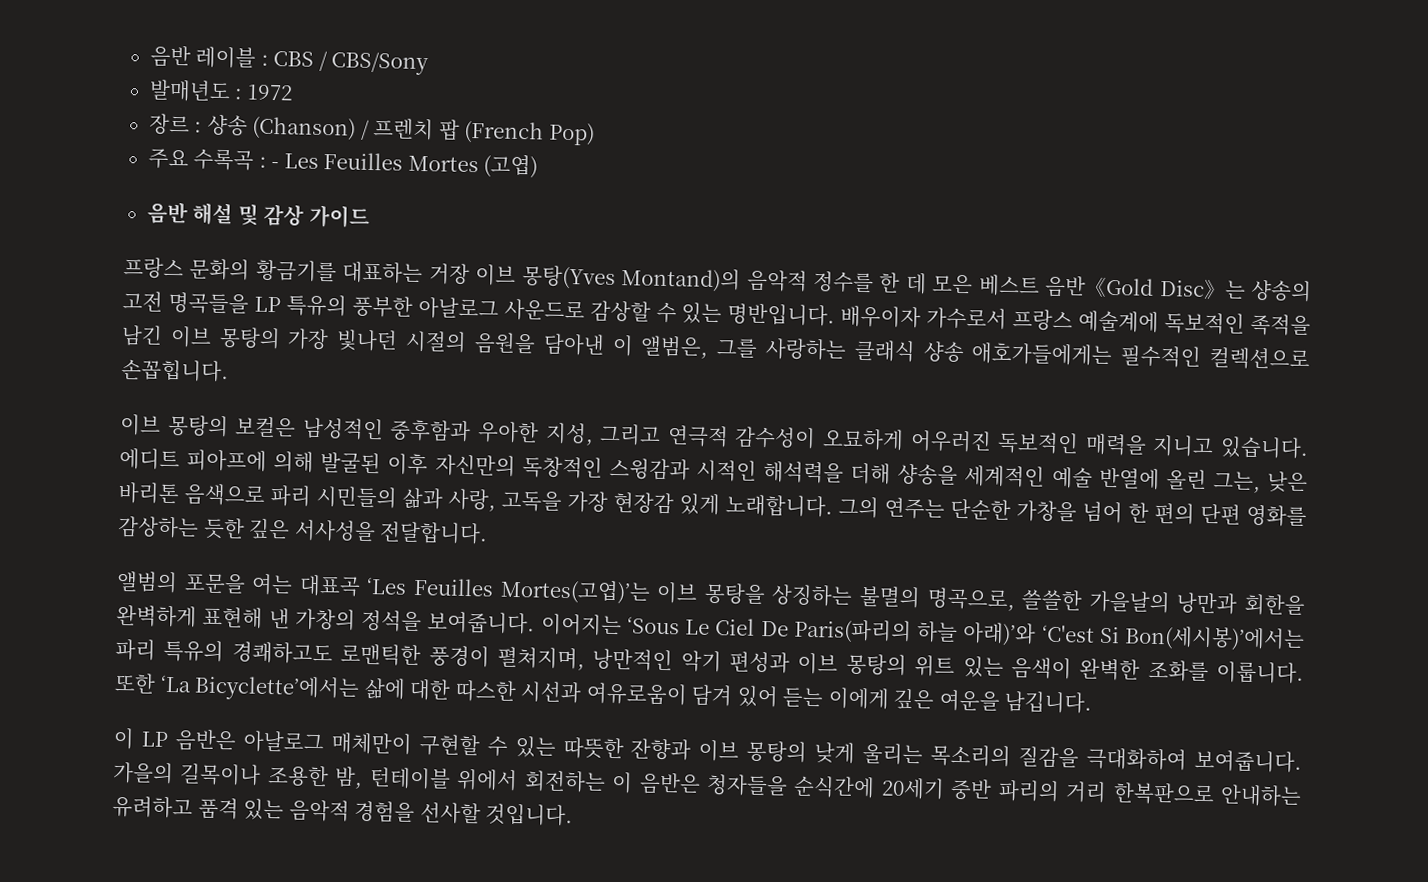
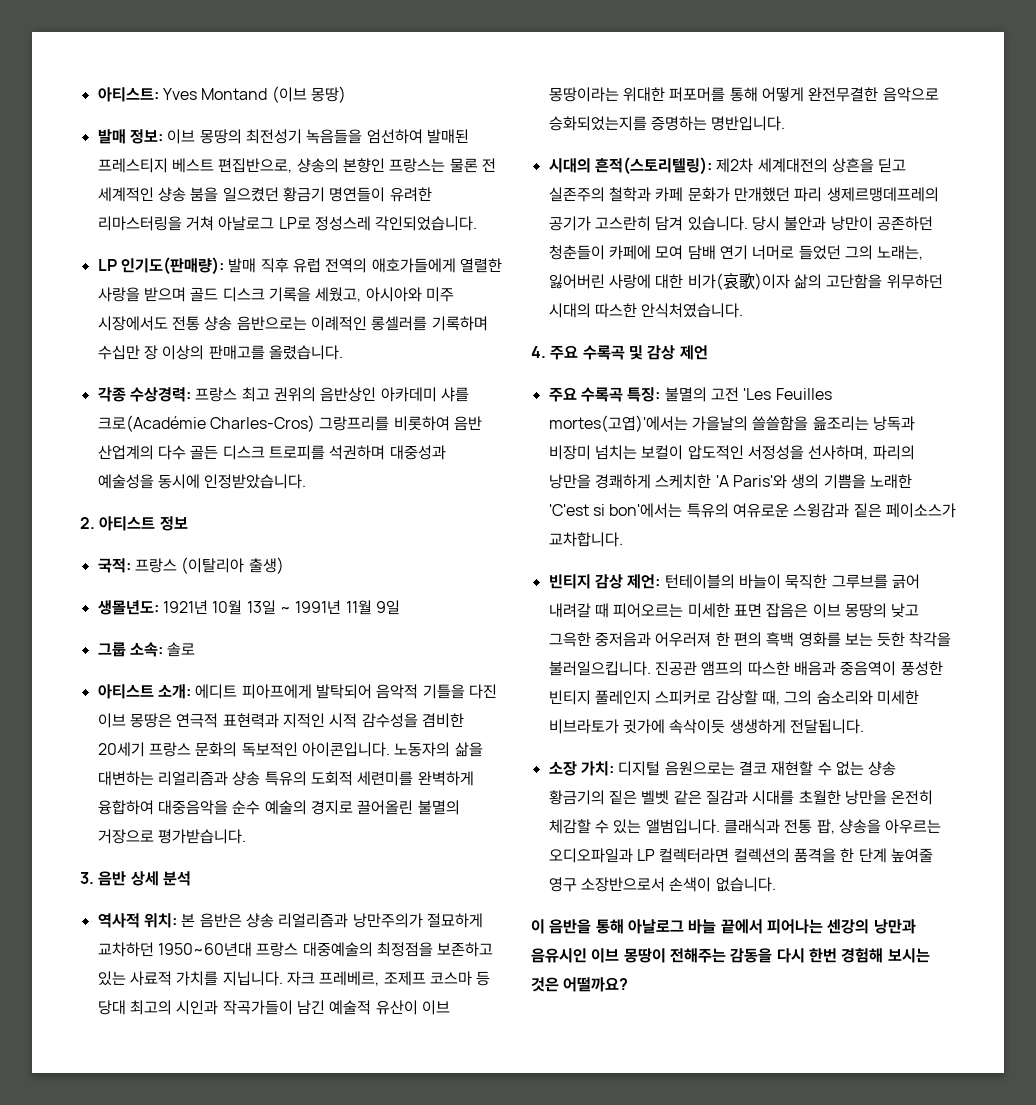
[149,45,430,76] [148,79,293,103] [148,113,595,146] [147,148,539,179] [146,201,370,228] [123,257,1312,303] [122,291,1311,337] [121,324,1310,371] [121,358,229,383] [120,413,1309,460] [119,447,1308,494] [118,481,1307,528] [117,515,489,545] [116,570,1306,616] [116,604,1305,652] [115,638,1304,684] [114,672,1093,714] [113,727,1303,773] [112,761,1302,807] [112,795,574,827] 음반 레이블 : CBS / CBS/Sony // 발매년도 : 1972 // 장르 : 샹송 (Chanson) / 프렌치 팝 (French Pop) // 주요 수록곡 : - Les Feuilles Mortes (고엽) // 음반 해설 및 감상 가이드 // 프랑스 문화의 황금기를 대표하는 거장 이브 몽탕(Yves Montand)의 음악적 정수를 한 데 모은 베스트 음반《Gold Disc》는 샹송의 고전 명곡들을 LP 특유의 풍부한 아날로그 사운드로 감상할 수 있는 명반입니다. 배우이자 가수로서 프랑스 예술계에 독보적인 족적을 남긴 이브 몽탕의 가장 빛나던 시절의 음원을 담아낸 이 앨범은, 그를 사랑하는 클래식 샹송 애호가들에게는 필수적인 컬렉션으로 손꼽힙니다. // 이브 몽탕의 보컬은 남성적인 중후함과 우아한 지성, 그리고 연극적 감수성이 오묘하게 어우러진 독보적인 매력을 지니고 있습니다. 에디트 피아프에 의해 발굴된 이후 자신만의 독창적인 스윙감과 시적인 해석력을 더해 샹송을 세계적인 예술 반열에 올린 그는, 낮은 바리톤 음색으로 파리 시민들의 삶과 사랑, 고독을 가장 현장감 있게 노래합니다. 그의 연주는 단순한 가창을 넘어 한 편의 단편 영화를 감상하는 듯한 깊은 서사성을 전달합니다. // 앨범의 포문을 여는 대표곡 ‘Les Feuilles Mortes(고엽)’는 이브 몽탕을 상징하는 불멸의 명곡으로, 쓸쓸한 가을날의 낭만과 회한을 완벽하게 표현해 낸 가창의 정석을 보여줍니다. 이어지는 ‘Sous Le Ciel De Paris(파리의 하늘 아래)’와 ‘C'est Si Bon(세시봉)’에서는 파리 특유의 경쾌하고도 로맨틱한 풍경이 펼쳐지며, 낭만적인 악기 편성과 이브 몽탕의 위트 있는 음색이 완벽한 조화를 이룹니다. 또한 ‘La Bicyclette’에서는 삶에 대한 따스한 시선과 여유로움이 담겨 있어 듣는 이에게 깊은 여운을 남깁니다. // 이 LP 음반은 아날로그 매체만이 구현할 수 있는 따뜻한 잔향과 이브 몽탕의 낮게 울리는 목소리의 질감을 극대화하여 보여줍니다. 가을의 길목이나 조용한 밤, 턴테이블 위에서 회전하는 이 음반은 청자들을 순식간에 20세기 중반 파리의 거리 한복판으로 안내하는 유려하고 품격 있는 음악적 경험을 선사할 것입니다. -> [97,86,346,103] [97,129,469,144] [97,158,496,173] [97,187,432,202] [97,216,478,231] [97,257,502,275] [97,287,454,302] [97,316,488,331] [97,345,343,360] [97,387,469,402] [97,415,482,432] [97,445,446,460] [97,474,307,489] [80,516,188,531] [97,557,284,574] [97,600,400,615] [97,642,196,657] [97,684,497,699] [97,713,464,728] [97,742,483,757] [97,771,474,786] [97,800,460,815] [97,829,246,844] [80,871,191,886] [97,913,483,928] [97,942,494,957] [97,971,491,986] [97,1000,450,1015] [548,87,939,102] [548,116,786,131] [548,157,907,175] [548,187,939,202] [548,216,933,231] [548,245,924,260] [548,273,943,290] [548,303,744,318] [531,345,708,360] [548,387,832,402] [548,415,915,432] [548,445,915,460] [548,474,912,489] [548,503,956,518] [548,532,623,547] [548,574,920,589] [548,603,920,618] [548,632,952,647] [548,661,943,676] [548,690,919,705] [548,719,864,734] [548,761,897,776] [548,790,934,805] [548,819,942,834] [548,848,933,863] [548,877,776,892] [531,919,916,934] [531,948,930,963] [531,977,629,992] 아티스트: Yves Montand (이브 몽땅) // 발매 정보: 이브 몽땅의 최전성기 녹음들을 엄선하여 발매된 프레스티지 베스트 편집반으로, 샹송의 본향인 프랑스는 물론 전 세계적인 샹송 붐을 일으켰던 황금기 명연들이 유려한 리마스터링을 거쳐 아날로그 LP로 정성스레 각인되었습니다. // LP 인기도(판매량): 발매 직후 유럽 전역의 애호가들에게 열렬한 사랑을 받으며 골드 디스크 기록을 세웠고, 아시아와 미주 시장에서도 전통 샹송 음반으로는 이례적인 롱셀러를 기록하며 수십만 장 이상의 판매고를 올렸습니다. // 각종 수상경력: 프랑스 최고 권위의 음반상인 아카데미 샤를 크로(Académie Charles-Cros) 그랑프리를 비롯하여 음반 산업계의 다수 골든 디스크 트로피를 석권하며 대중성과 예술성을 동시에 인정받았습니다. // 2. 아티스트 정보 // 국적: 프랑스 (이탈리아 출생) // 생몰년도: 1921년 10월 13일 ~ 1991년 11월 9일 // 그룹 소속: 솔로 // 아티스트 소개: 에디트 피아프에게 발탁되어 음악적 기틀을 다진 이브 몽땅은 연극적 표현력과 지적인 시적 감수성을 겸비한 20세기 프랑스 문화의 독보적인 아이콘입니다. 노동자의 삶을 대변하는 리얼리즘과 샹송 특유의 도회적 세련미를 완벽하게 융합하여 대중음악을 순수 예술의 경지로 끌어올린 불멸의 거장으로 평가받습니다. // 3. 음반 상세 분석 // 역사적 위치: 본 음반은 샹송 리얼리즘과 낭만주의가 절묘하게 교차하던 1950~60년대 프랑스 대중예술의 최정점을 보존하고 있는 사료적 가치를 지닙니다. 자크 프레베르, 조제프 코스마 등 당대 최고의 시인과 작곡가들이 남긴 예술적 유산이 이브 몽땅이라는 위대한 퍼포머를 통해 어떻게 완전무결한 음악으로 승화되었는지를 증명하는 명반입니다. // 시대의 흔적(스토리텔링): 제2차 세계대전의 상흔을 딛고 실존주의 철학과 카페 문화가 만개했던 파리 생제르맹데프레의 공기가 고스란히 담겨 있습니다. 당시 불안과 낭만이 공존하던 청춘들이 카페에 모여 담배 연기 너머로 들었던 그의 노래는, 잃어버린 사랑에 대한 비가(哀歌)이자 삶의 고단함을 위무하던 시대의 따스한 안식처였습니다. // 4. 주요 수록곡 및 감상 제언 // 주요 수록곡 특징: 불멸의 고전 'Les Feuilles mortes(고엽)'에서는 가을날의 쓸쓸함을 읊조리는 낭독과 비장미 넘치는 보컬이 압도적인 서정성을 선사하며, 파리의 낭만을 경쾌하게 스케치한 'A Paris'와 생의 기쁨을 노래한 'C'est si bon'에서는 특유의 여유로운 스윙감과 짙은 페이소스가 교차합니다. // 빈티지 감상 제언: 턴테이블의 바늘이 묵직한 그루브를 긁어 내려갈 때 피어오르는 미세한 표면 잡음은 이브 몽땅의 낮고 그윽한 중저음과 어우러져 한 편의 흑백 영화를 보는 듯한 착각을 불러일으킵니다. 진공관 앰프의 따스한 배음과 중음역이 풍성한 빈티지 풀레인지 스피커로 감상할 때, 그의 숨소리와 미세한 비브라토가 귓가에 속삭이듯 생생하게 전달됩니다. // 소장 가치: 디지털 음원으로는 결코 재현할 수 없는 샹송 황금기의 짙은 벨벳 같은 질감과 시대를 초월한 낭만을 온전히 체감할 수 있는 앨범입니다. 클래식과 전통 팝, 샹송을 아우르는 오디오파일과 LP 컬렉터라면 컬렉션의 품격을 한 단계 높여줄 영구 소장반으로서 손색이 없습니다. // 이 음반을 통해 아날로그 바늘 끝에서 피어나는 센강의 낭만과 음유시인 이브 몽땅이 전해주는 감동을 다시 한번 경험해 보시는 것은 어떨까요?

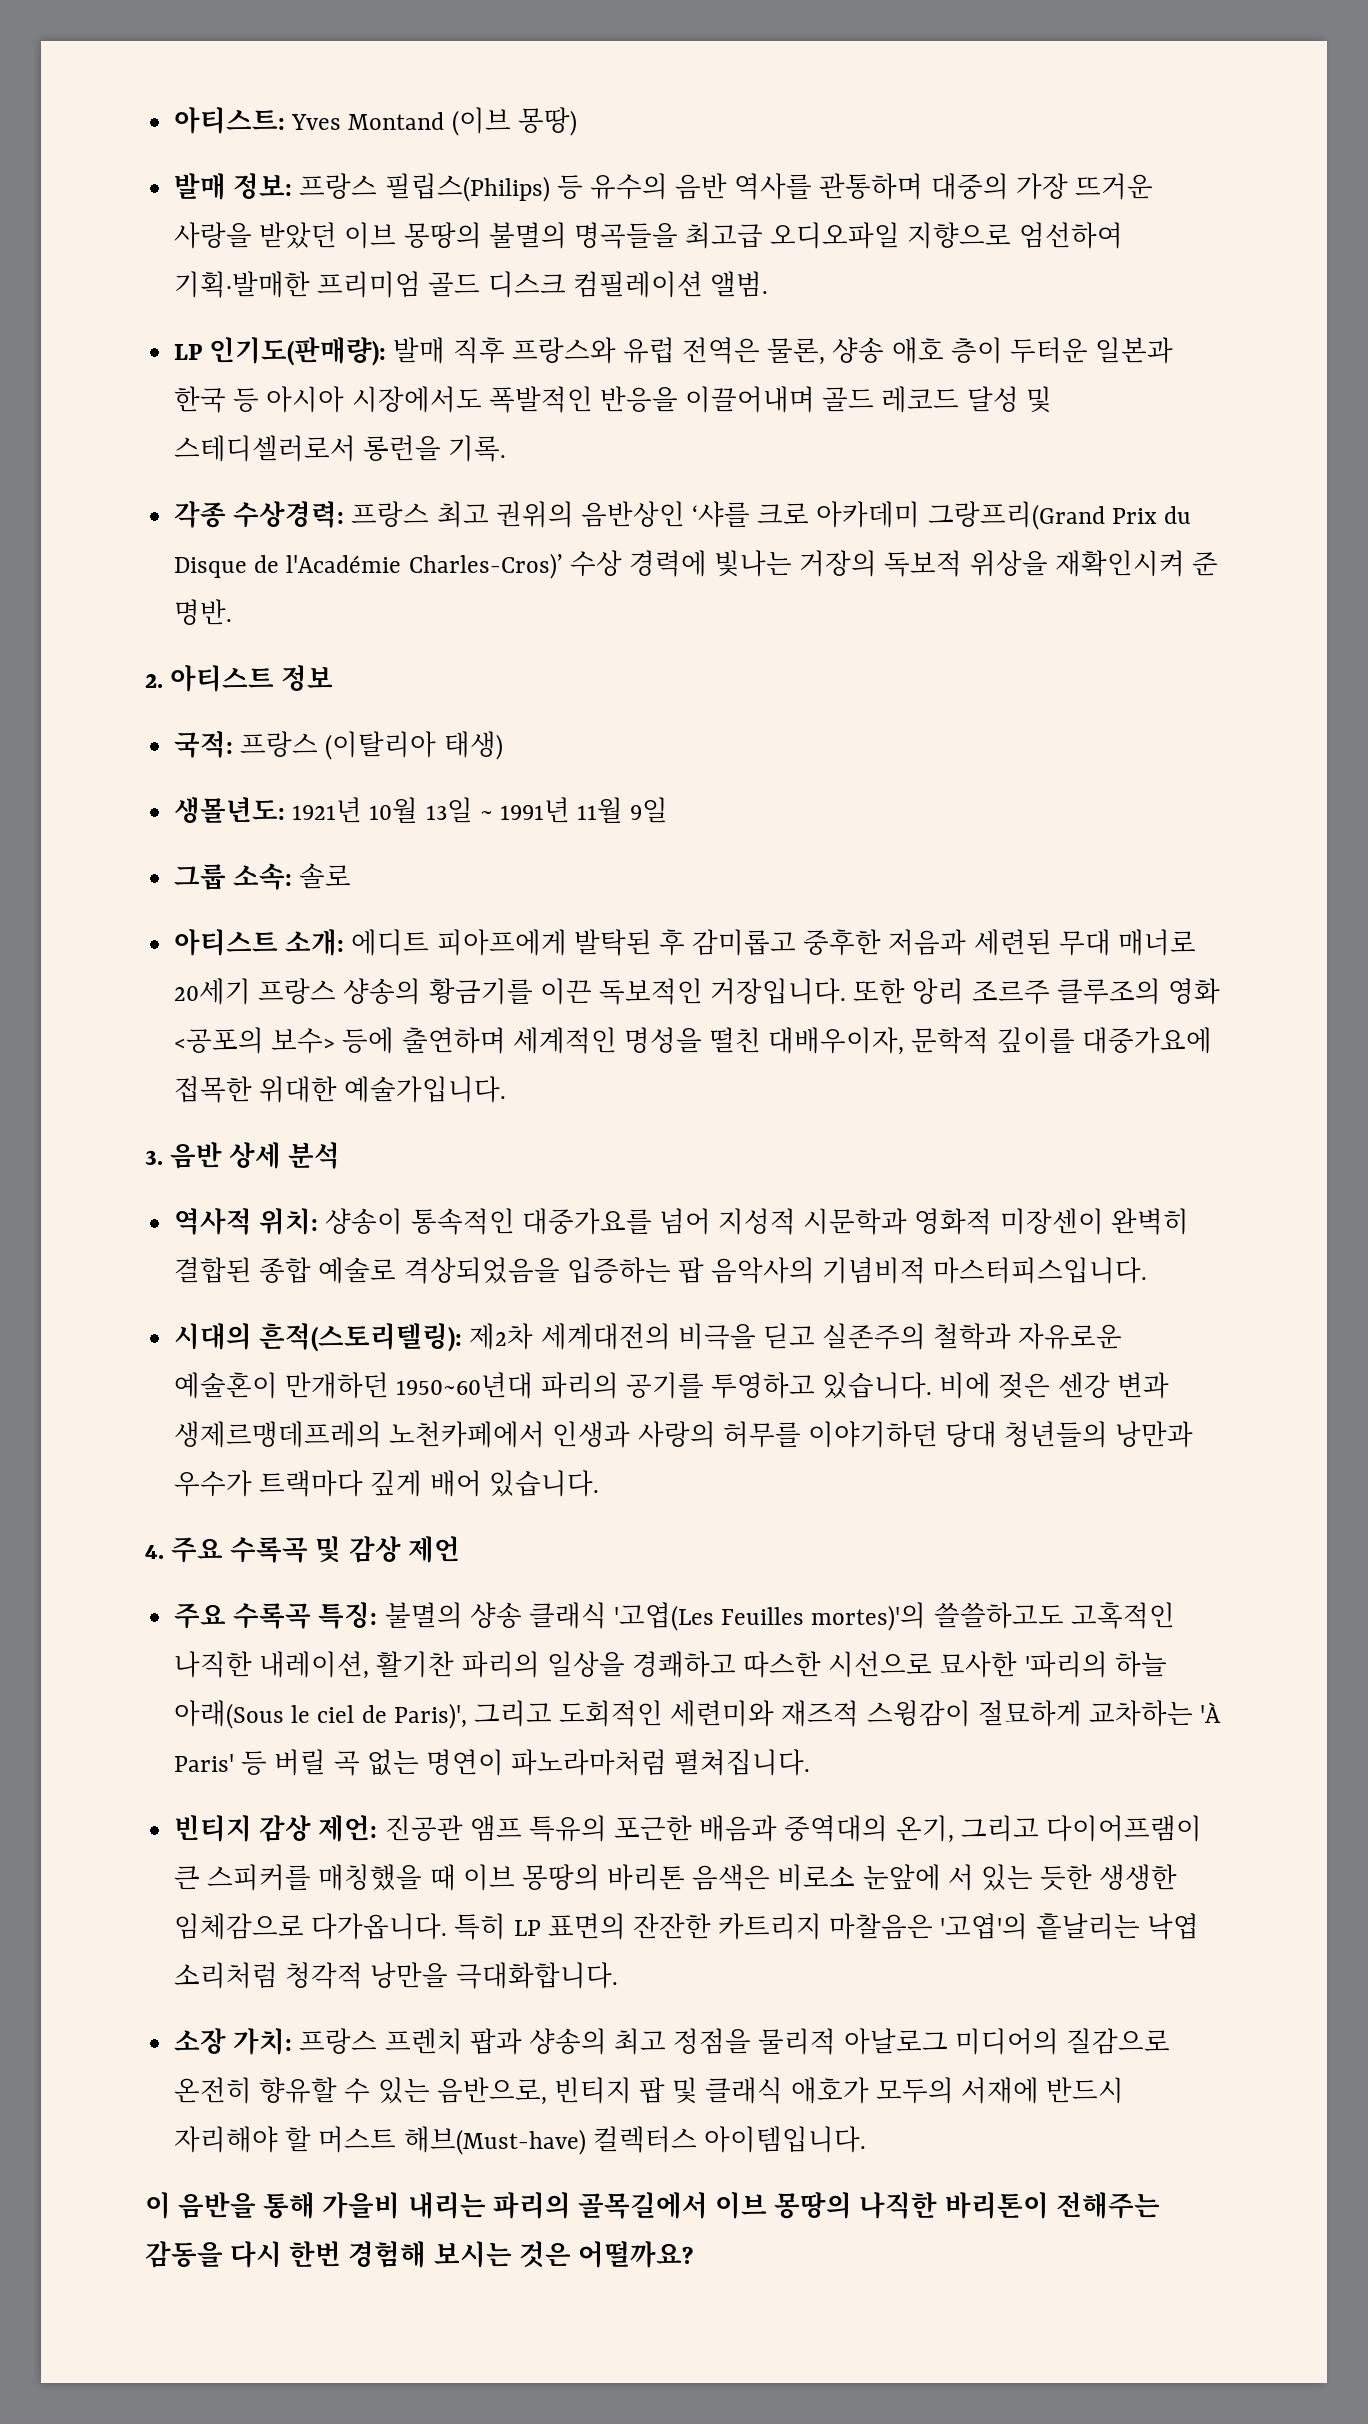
[167,129,469,144] [97,158,496,173] [97,187,432,202] [97,216,478,231] [97,257,502,275] [97,287,454,302] [97,316,488,331] [97,345,343,360] 이브 몽땅의 최전성기 녹음들을 엄선하여 발매된 프레스티지 베스트 편집반으로, 샹송의 본향인 프랑스는 물론 전 세계적인 샹송 붐을 일으켰던 황금기 명연들이 유려한 리마스터링을 거쳐 아날로그 LP로 정성스레 각인되었습니다. // LP 인기도(판매량): 발매 직후 유럽 전역의 애호가들에게 열렬한 사랑을 받으며 골드 디스크 기록을 세웠고, 아시아와 미주 시장에서도 전통 샹송 음반으로는 이례적인 롱셀러를 기록하며 수십만 장 이상의 판매고를 올렸습니다. -> [299,173,1153,202] [174,222,1123,249] [174,271,768,298] [174,337,1174,366] [174,386,1052,413] [174,435,507,462] 프랑스 필립스(Philips) 등 유수의 음반 역사를 관통하며 대중의 가장 뜨거운 사랑을 받았던 이브 몽땅의 불멸의 명곡들을 최고급 오디오파일 지향으로 엄선하여 기획·발매한 프리미엄 골드 디스크 컴필레이션 앨범. // LP 인기도(판매량): 발매 직후 프랑스와 유럽 전역은 물론, 샹송 애호 층이 두터운 일본과 한국 등 아시아 시장에서도 폭발적인 반응을 이끌어내며 골드 레코드 달성 및 스테디셀러로서 롱런을 기록.
[380,387,469,402] [97,415,482,432] [97,445,446,460] [97,474,307,489] 아카데미 샤를 크로(Académie Charles-Cros) 그랑프리를 비롯하여 음반 산업계의 다수 골든 디스크 트로피를 석권하며 대중성과 예술성을 동시에 인정받았습니다. -> [692,501,1191,530] [174,550,1218,579] [174,599,233,625] ‘샤를 크로 아카데미 그랑프리(Grand Prix du Disque de l'Académie Charles-Cros)’ 수상 경력에 빛나는 거장의 독보적 위상을 재확인시켜 준 명반.
[248,557,284,574] 출생) -> [443,731,503,760] 태생)
[315,684,497,699] [97,713,464,728] [97,742,483,757] [97,771,474,786] [97,800,460,815] [97,829,246,844] 발탁되어 음악적 기틀을 다진 이브 몽땅은 연극적 표현력과 지적인 시적 감수성을 겸비한 20세기 프랑스 문화의 독보적인 아이콘입니다. 노동자의 삶을 대변하는 리얼리즘과 샹송 특유의 도회적 세련미를 완벽하게 융합하여 대중음악을 순수 예술의 경지로 끌어올린 불멸의 거장으로 평가받습니다. -> [573,929,1196,956] [174,978,1220,1005] [174,1027,1212,1055] [174,1076,507,1103] 발탁된 후 감미롭고 중후한 저음과 세련된 무대 매너로 20세기 프랑스 샹송의 황금기를 이끈 독보적인 거장입니다. 또한 앙리 조르주 클루조의 영화 <공포의 보수> 등에 출연하며 세계적인 명성을 떨친 대배우이자, 문학적 깊이를 대중가요에 접목한 위대한 예술가입니다.
[181,913,483,928] [97,942,494,957] [97,971,491,986] [97,1000,450,1015] [548,87,939,102] [548,116,786,131] 본 음반은 샹송 리얼리즘과 낭만주의가 절묘하게 교차하던 1950~60년대 프랑스 대중예술의 최정점을 보존하고 있는 사료적 가치를 지닙니다. 자크 프레베르, 조제프 코스마 등 당대 최고의 시인과 작곡가들이 남긴 예술적 유산이 이브 몽땅이라는 위대한 퍼포머를 통해 어떻게 완전무결한 음악으로 승화되었는지를 증명하는 명반입니다. -> [325,1208,1189,1235] [174,1257,1148,1284] 샹송이 통속적인 대중가요를 넘어 지성적 시문학과 영화적 미장센이 완벽히 결합된 종합 예술로 격상되었음을 입증하는 팝 음악사의 기념비적 마스터피스입니다.
[831,158,874,173] 상흔을 -> [677,1323,756,1350] 비극을
[655,187,939,202] [548,216,933,231] [548,245,924,260] [548,273,943,290] [548,303,744,318] 카페 문화가 만개했던 파리 생제르맹데프레의 공기가 고스란히 담겨 있습니다. 당시 불안과 낭만이 공존하던 청춘들이 카페에 모여 담배 연기 너머로 들었던 그의 노래는, 잃어버린 사랑에 대한 비가(哀歌)이자 삶의 고단함을 위무하던 시대의 따스한 안식처였습니다. -> [1018,1323,1123,1350] [174,1372,1169,1399] [174,1421,1194,1448] [174,1470,599,1497] 자유로운 예술혼이 만개하던 1950~60년대 파리의 공기를 투영하고 있습니다. 비에 젖은 센강 변과 생제르맹데프레의 노천카페에서 인생과 사랑의 허무를 이야기하던 당대 청년들의 낭만과 우수가 트랙마다 깊게 배어 있습니다.
[710,387,832,401] [548,415,915,432] [548,445,915,460] [548,474,912,489] [548,503,956,518] [548,532,623,547] [548,574,920,589] [548,603,920,618] [548,632,952,647] [548,661,943,676] [548,690,919,705] [548,719,864,734] [548,761,897,776] [548,790,934,805] [548,819,942,834] [548,848,933,863] [548,877,776,892] [531,919,916,934] [531,948,666,963] 고전 'Les Feuilles mortes(고엽)'에서는 가을날의 쓸쓸함을 읊조리는 낭독과 비장미 넘치는 보컬이 압도적인 서정성을 선사하며, 파리의 낭만을 경쾌하게 스케치한 'A Paris'와 생의 기쁨을 노래한 'C'est si bon'에서는 특유의 여유로운 스윙감과 짙은 페이소스가 교차합니다. // 빈티지 감상 제언: 턴테이블의 바늘이 묵직한 그루브를 긁어 내려갈 때 피어오르는 미세한 표면 잡음은 이브 몽땅의 낮고 그윽한 중저음과 어우러져 한 편의 흑백 영화를 보는 듯한 착각을 불러일으킵니다. 진공관 앰프의 따스한 배음과 중음역이 풍성한 빈티지 풀레인지 스피커로 감상할 때, 그의 숨소리와 미세한 비브라토가 귓가에 속삭이듯 생생하게 전달됩니다. // 소장 가치: 디지털 음원으로는 결코 재현할 수 없는 샹송 황금기의 짙은 벨벳 같은 질감과 시대를 초월한 낭만을 온전히 체감할 수 있는 앨범입니다. 클래식과 전통 팝, 샹송을 아우르는 오디오파일과 LP 컬렉터라면 컬렉션의 품격을 한 단계 높여줄 영구 소장반으로서 손색이 없습니다. // 이 음반을 통해 아날로그 바늘 끝에서 피어나는 센강의 낭만과 음유시인 이브 몽땅이 -> [469,1602,1175,1631] [174,1651,1167,1679] [174,1700,1222,1729] [174,1749,811,1776] [174,1815,1202,1843] [174,1864,1178,1891] [174,1913,1199,1940] [174,1962,618,1989] [174,2028,1170,2055] [174,2077,1125,2105] [174,2126,866,2155] [145,2192,1049,2219] 샹송 클래식 '고엽(Les Feuilles mortes)'의 쓸쓸하고도 고혹적인 나직한 내레이션, 활기찬 파리의 일상을 경쾌하고 따스한 시선으로 묘사한 '파리의 하늘 아래(Sous le ciel de Paris)', 그리고 도회적인 세련미와 재즈적 스윙감이 절묘하게 교차하는 'À Paris' 등 버릴 곡 없는 명연이 파노라마처럼 펼쳐집니다. // 빈티지 감상 제언: 진공관 앰프 특유의 포근한 배음과 중역대의 온기, 그리고 다이어프램이 큰 스피커를 매칭했을 때 이브 몽땅의 바리톤 음색은 비로소 눈앞에 서 있는 듯한 생생한 임체감으로 다가옵니다. 특히 LP 표면의 잔잔한 카트리지 마찰음은 '고엽'의 흩날리는 낙엽 소리처럼 청각적 낭만을 극대화합니다. // 소장 가치: 프랑스 프렌치 팝과 샹송의 최고 정점을 물리적 아날로그 미디어의 질감으로 온전히 향유할 수 있는 음반으로, 빈티지 팝 및 클래식 애호가 모두의 서재에 반드시 자리해야 할 머스트 해브(Must-have) 컬렉터스 아이템입니다. // 이 음반을 통해 가을비 내리는 파리의 골목길에서 이브 몽땅의 나직한 바리톤이

